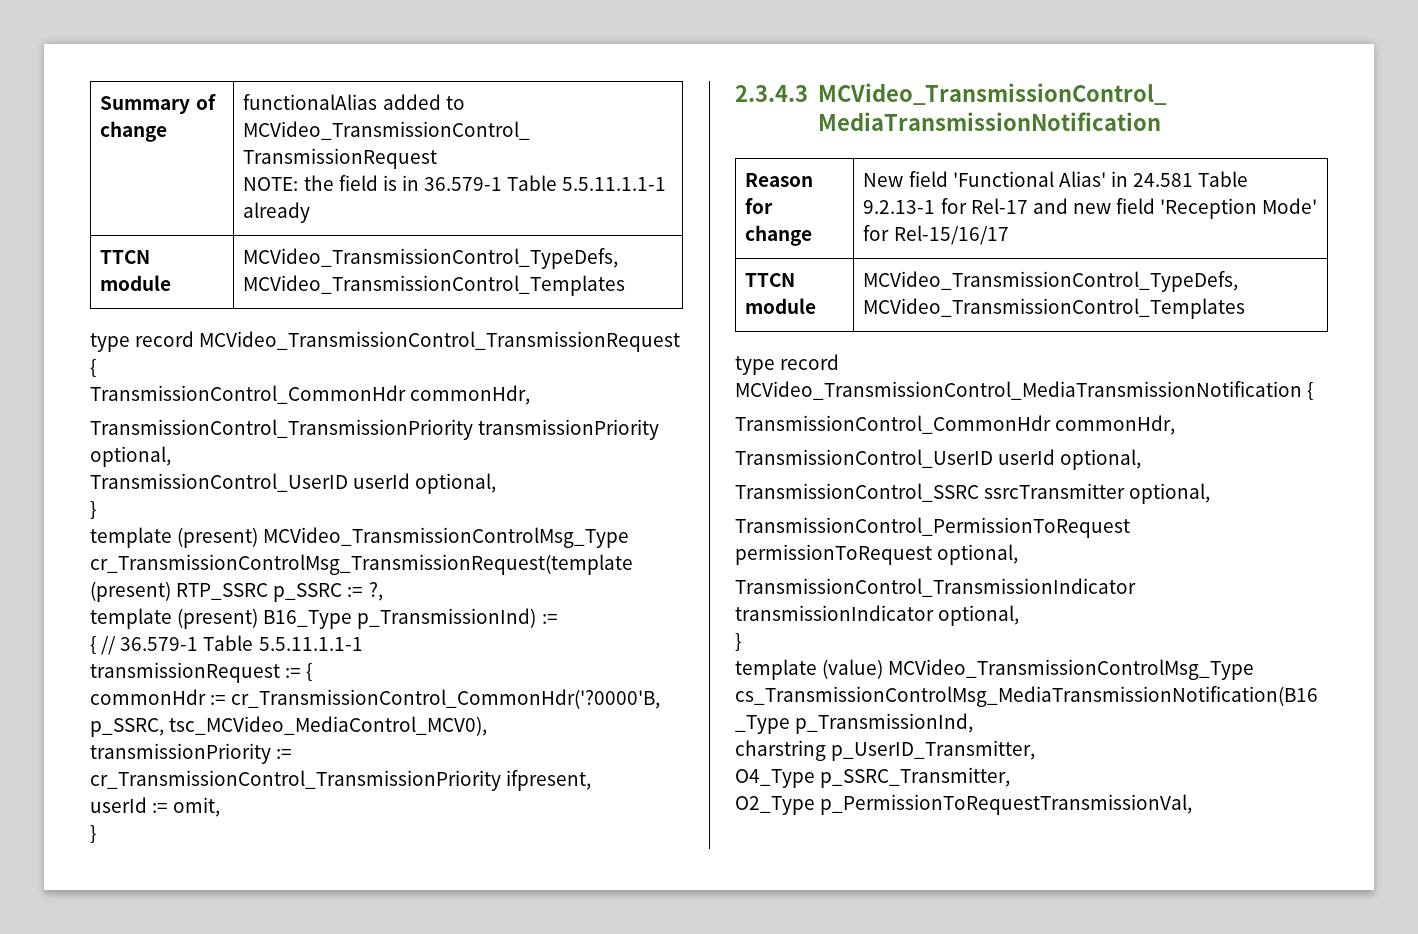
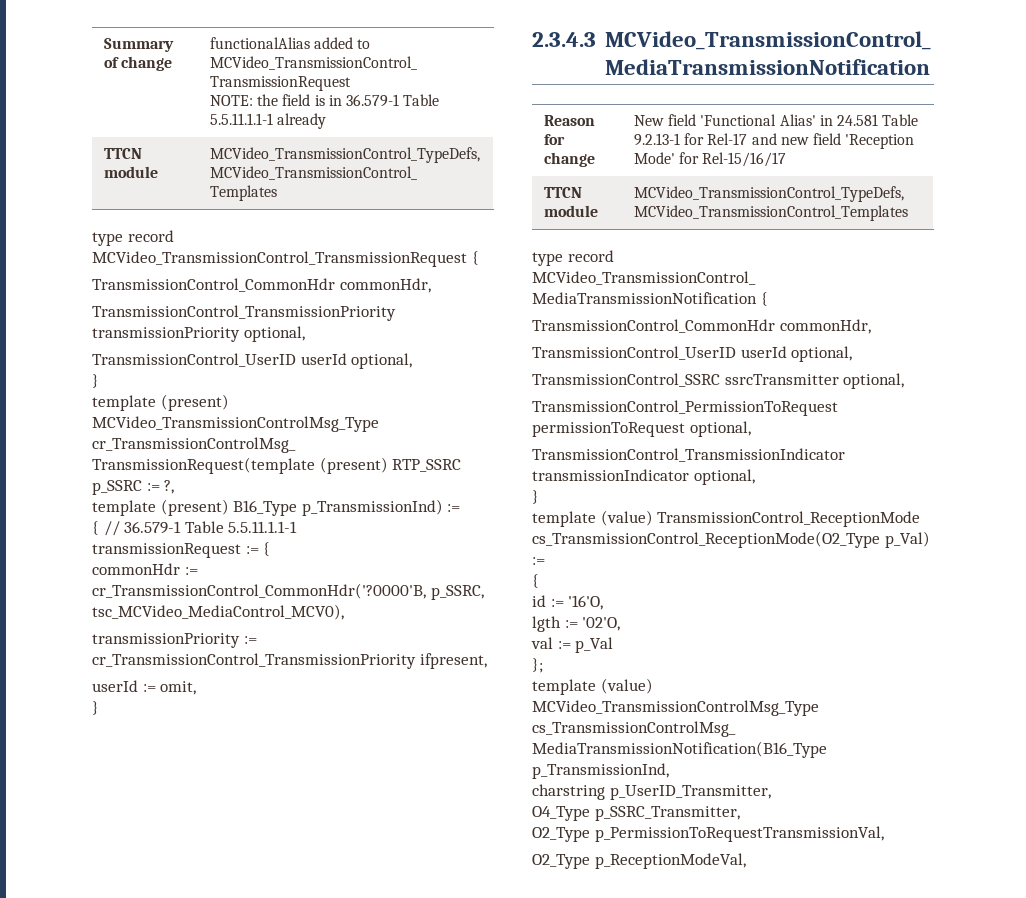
(741, 642) none -> [532,510,921,527] [532,531,930,548] [532,557,545,565] [532,574,539,588] [532,595,604,610] [532,616,621,632] [531,637,614,653] [532,658,543,673] // template (value) TransmissionControl_ReceptionMode cs_TransmissionControl_ReceptionMode(O2_Type p_Val) := // { // id := '16'O, // lgth := '02'O, // val := p_Val // };
(1193, 804) none -> [532,853,746,869] // O2_Type p_ReceptionModeVal,

